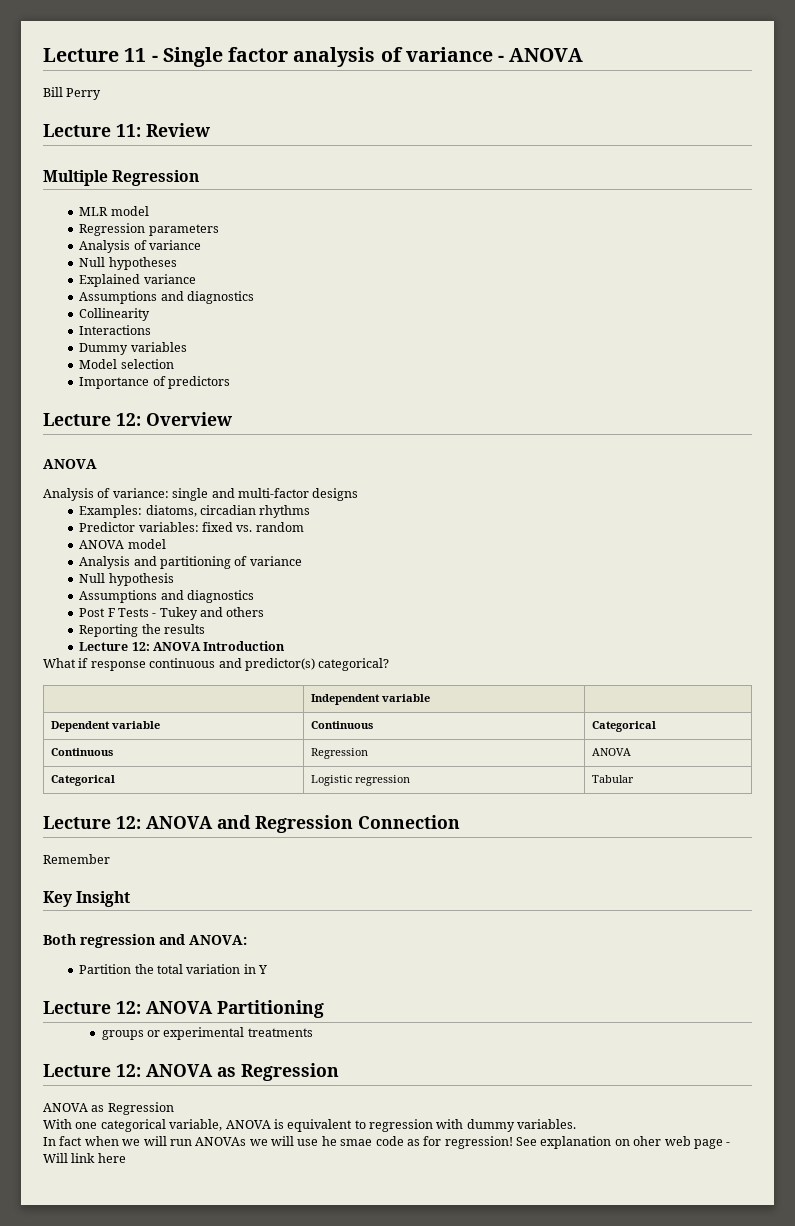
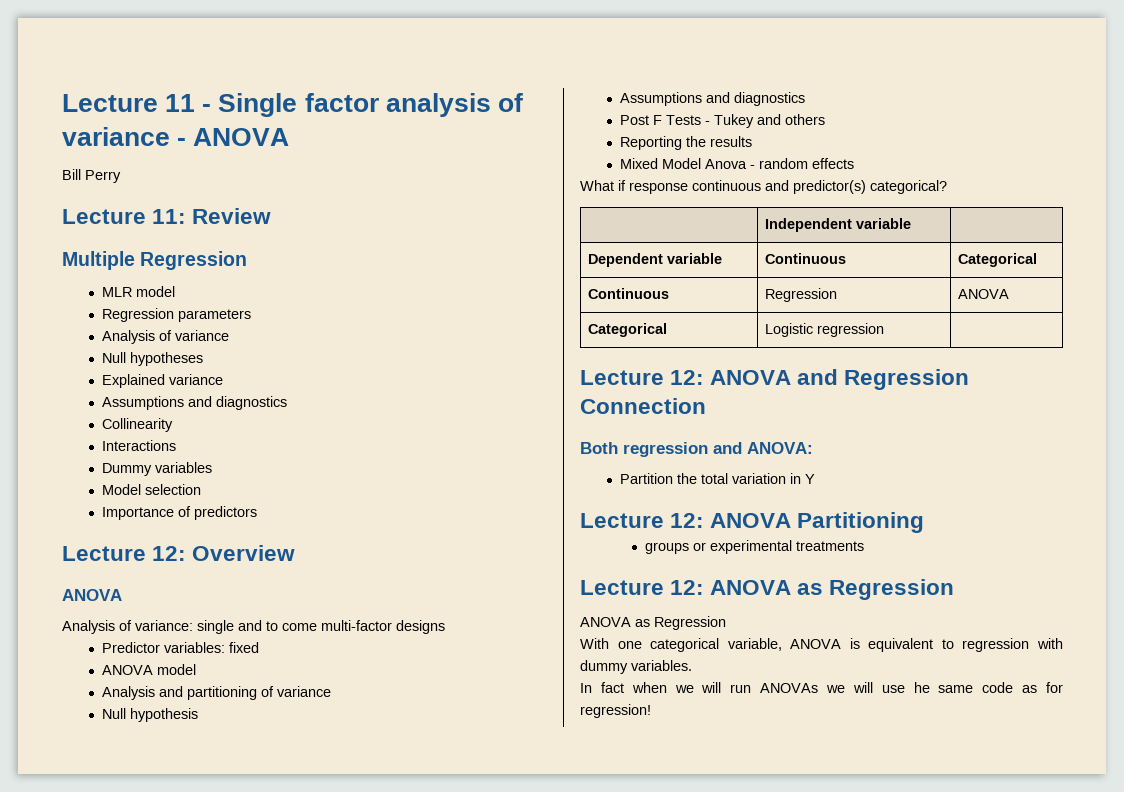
(235, 493) none -> [266,621,317,631] to come
[79,505,311,518] // Examples: diatoms, circadian rhythms -> (445, 627) none
[236,522,304,532] vs. random -> (260, 647) none
[79,641,286,651] Lecture 12: ANOVA Introduction -> [620,158,855,169] Mixed Model Anova - random effects
[592,775,635,783] Tabular -> (884, 330) none
[43,854,110,864] [43,891,131,907] // Remember // Key Insight -> (706, 406) none
[340,1139,373,1146] smae -> [938,685,974,693] same
[516,1136,731,1149] [43,1153,126,1163] See explanation on oher web page - Will link here -> (651, 711) none

